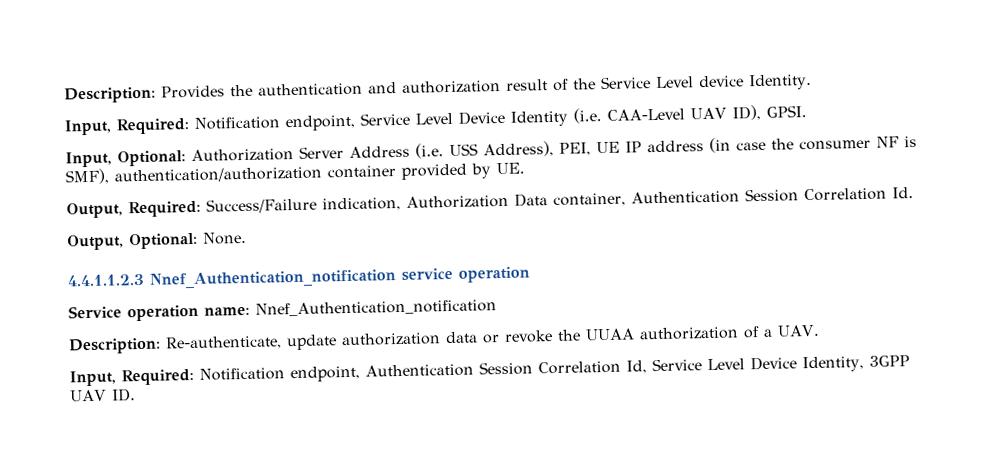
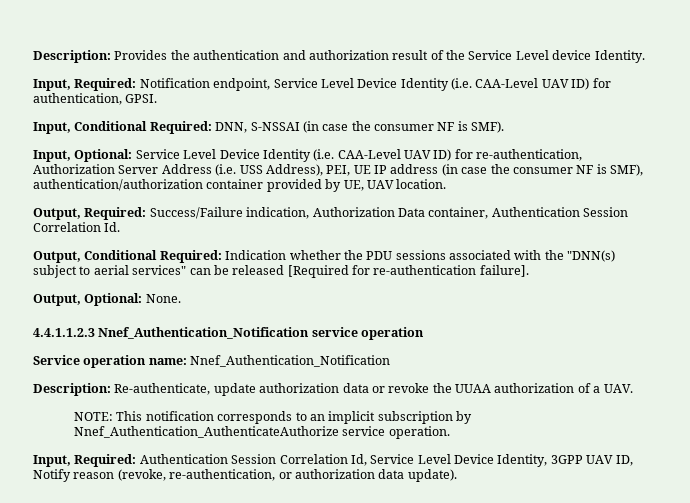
[731,104,807,121] [65,150,186,168] ID), GPSI. // Input, Optional: -> [571,78,611,90] [33,93,158,105] [33,121,505,134] [33,149,583,162] ID) for authentication, GPSI. // Input, Conditional Required: DNN, S-NSSAI (in case the consumer NF is SMF). // Input, Optional: Service Level Device Identity (i.e. CAA-Level UAV ID) for re-authentication,
[496,162,525,175] UE. -> [343,179,447,191] UE, UAV location.
(914, 193) none -> [33,250,616,263] [33,265,529,278] // Output, Conditional Required: Indication whether the PDU sessions associated with the "DNN(s) subject to aerial services" can be released [Required for re-authentication failure].
[149,269,396,289] Nnef_Authentication_notification -> [98,327,310,339] Nnef_Authentication_Notification
[255,299,497,317] Nnef_Authentication_notification -> [190,355,391,367] Nnef_Authentication_Notification
[69,365,360,387] // Input, Required: Notification endpoint, -> [74,411,473,424] [74,426,450,439] [33,454,137,467] // NOTE: This notification corresponds to an implicit subscription by Nnef_Authentication_AuthenticateAuthorize service operation. // Input, Required:
[110,388,136,402] ID. -> [615,455,633,466] [33,469,457,482] ID, Notify reason (revoke, re-authentication, or authorization data update).

